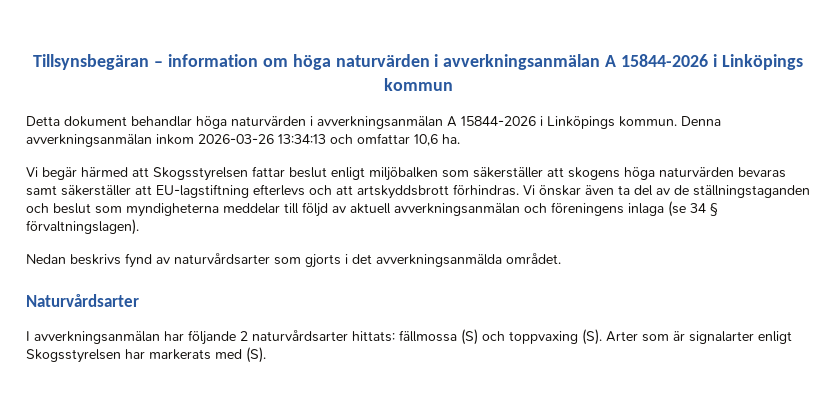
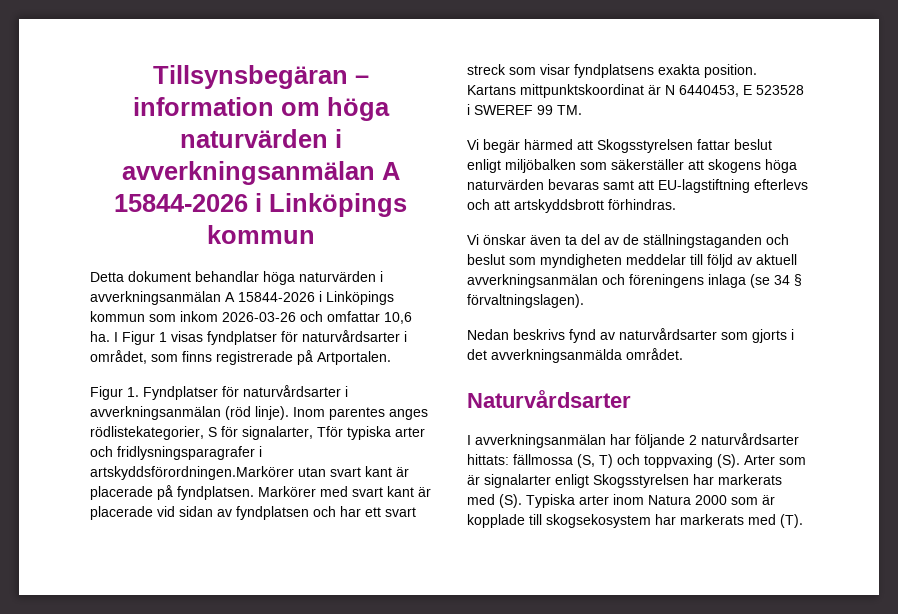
[619,116,721,127] [26,134,152,147] kommun. Denna avverkningsanmälan -> [90,311,176,322] kommun som
[278,134,326,144] 13:34:13 -> (296, 317) none
(460, 139) none -> [114,330,407,345] [90,350,391,365] [90,385,348,400] [90,406,428,420] [90,426,425,440] [90,446,262,460] [90,466,409,480] [90,485,431,500] [90,506,416,520] [467,64,757,78] [467,84,804,98] [467,104,582,115] I Figur 1 visas fyndplatser för naturvårdsarter i området, som finns registrerade på Artportalen. // Figur 1. Fyndplatser för naturvårdsarter i avverkningsanmälan (röd linje). Inom parentes anges rödlistekategorier, S för signalarter, Tför typiska arter och fridlysningsparagrafer i artskyddsförordningen.Markörer utan svart kant är placerade på fyndplatsen. Markörer med svart kant är placerade vid sidan av fyndplatsen och har ett svart streck som visar fyndplatsens exakta position. Kartans mittpunktskoordinat är N 6440453, E 523528 i SWEREF 99 TM.
[61,185,131,196] säkerställer -> (634, 185) none
(519, 190) none -> (676, 204) //
[126,203,219,217] myndigheterna -> [540,254,622,268] myndigheten
[461,329,478,345] (S) -> [577,454,613,468] (S, T)
(266, 355) none -> [526,494,775,508] [467,514,803,528] Typiska arter inom Natura 2000 som är kopplade till skogsekosystem har markerats med (T).

